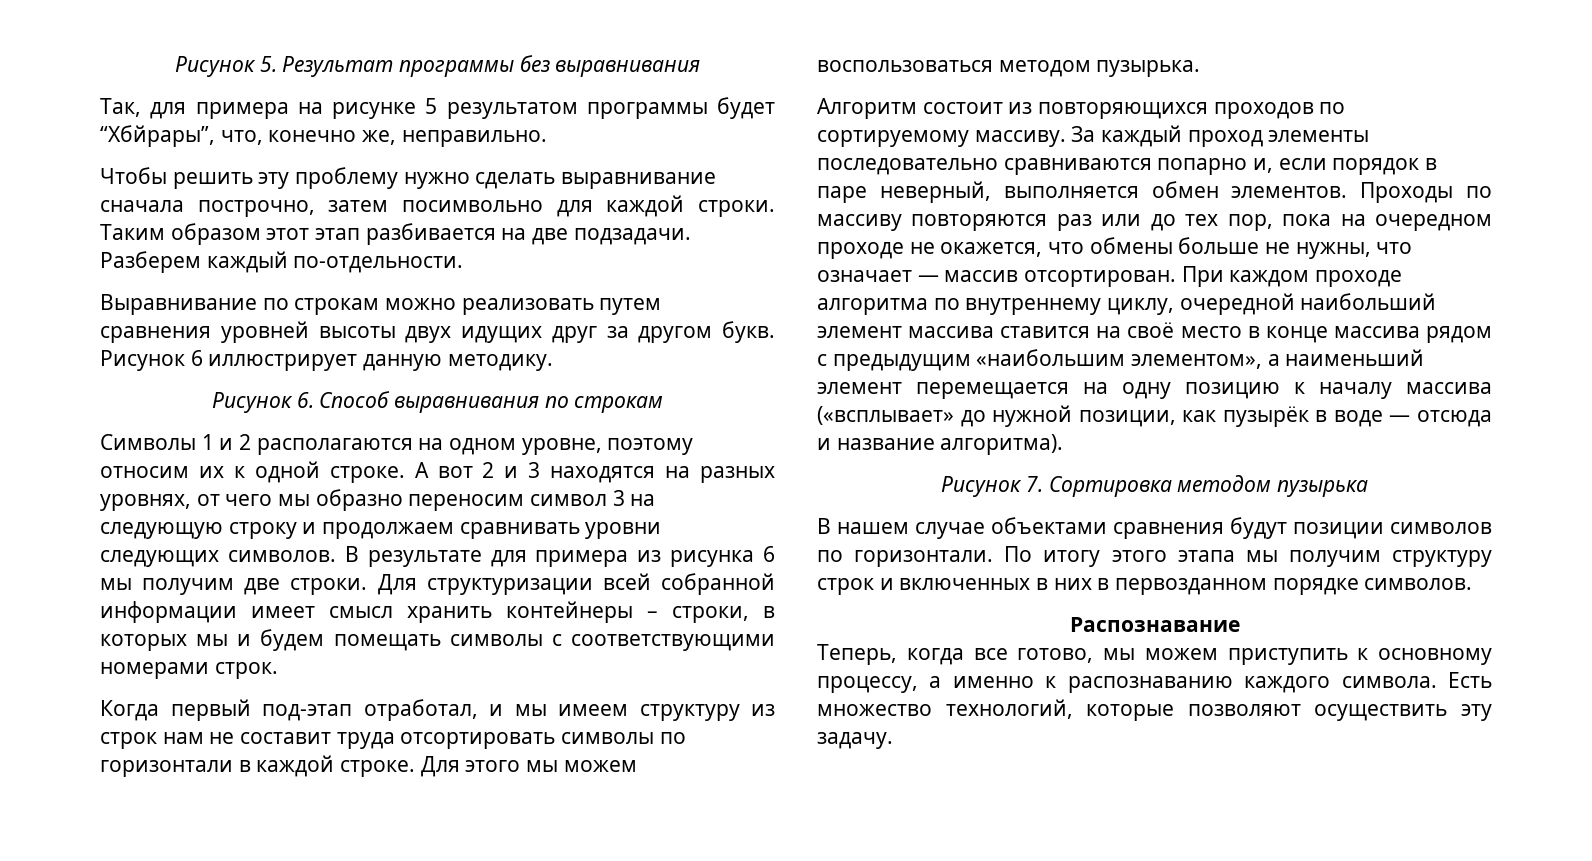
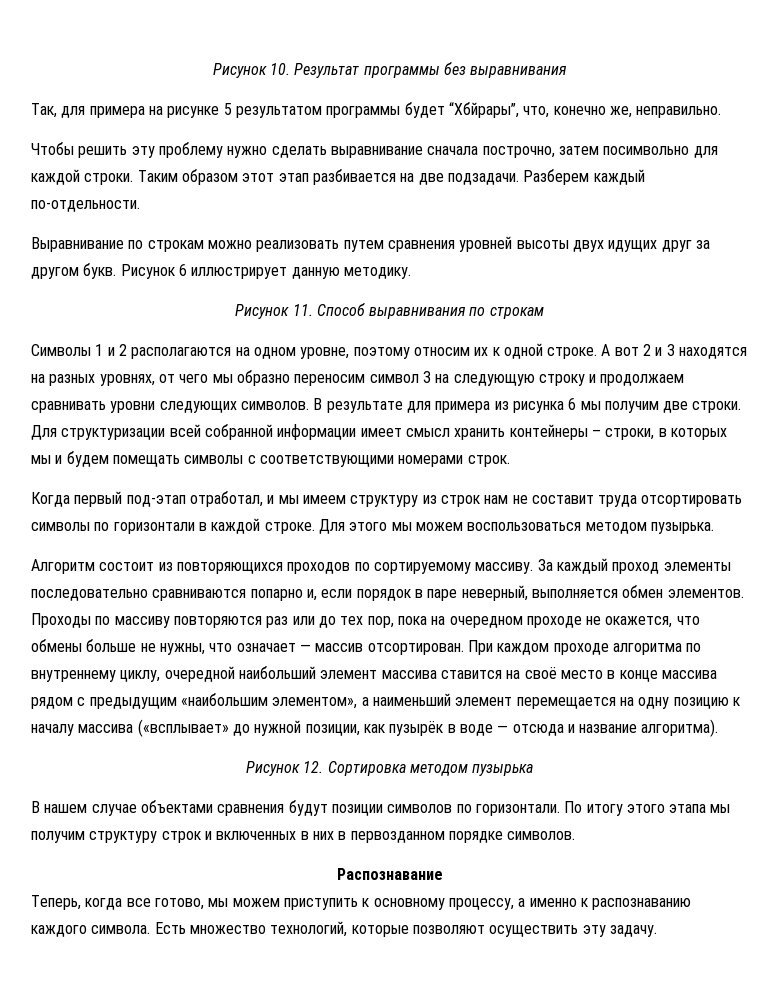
[174,56,277,77] Рисунок 5. -> [212,63,291,78] Рисунок 10.
[296,392,314,408] 6. -> [292,304,313,316] 11.
[1025,476,1043,492] 7. -> [303,761,324,773] 12.

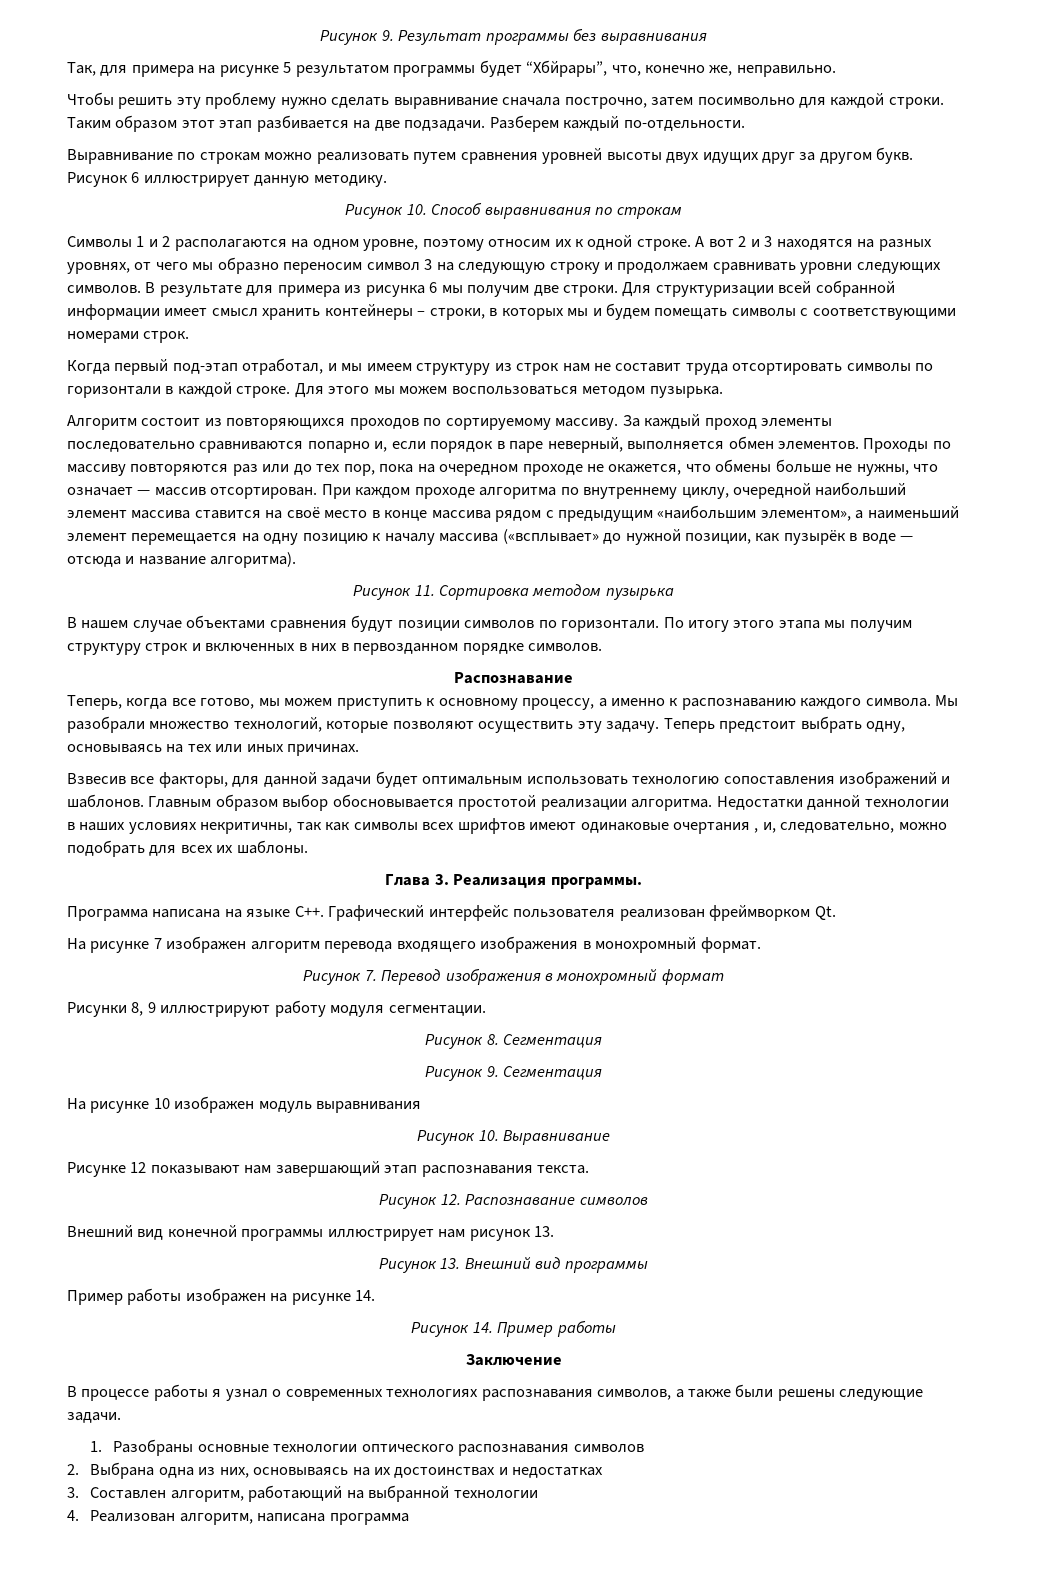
[212,63,291,78] Рисунок 10. -> [320,30,394,45] Рисунок 9.
[292,304,313,316] 11. -> [406,204,427,215] 10.
[303,761,324,773] 12. -> [414,585,435,596] 11.
[154,922,186,934] Есть -> [935,695,959,706] [67,716,145,733] Мы разобрали
(657, 931) none -> [663,716,906,733] [67,744,360,756] [67,771,951,788] [67,794,949,811] [67,818,947,834] [67,840,308,857] [385,874,642,889] [67,905,836,921] [67,936,761,953] [303,968,724,985] [67,1000,486,1017] [425,1034,602,1049] [425,1066,602,1081] [67,1096,422,1113] [417,1130,610,1145] [67,1161,590,1177] [379,1194,648,1209] [67,1225,555,1241] [378,1257,649,1273] [67,1288,376,1305] [411,1320,616,1337] [465,1354,562,1366] [67,1384,924,1401] [67,1412,121,1423] [90,1439,644,1456] [67,1462,604,1479] [67,1485,538,1502] [67,1510,409,1525] Теперь предстоит выбрать одну, основываясь на тех или иных причинах. // Взвесив все факторы, для данной задачи будет оптимальным использовать технологию сопоставления изображений и шаблонов. Главным образом выбор обосновывается простотой реализации алгоритма. Недостатки данной технологии в наших условиях некритичны, так как символы всех шрифтов имеют одинаковые очертания , и, следовательно, можно подобрать для всех их шаблоны. // Глава 3. Реализация программы. // Программа написана на языке C++. Графический интерфейс пользователя реализован фреймворком Qt. // На рисунке 7 изображен алгоритм перевода входящего изображения в монохромный формат. // Рисунок 7. Перевод изображения в монохромный формат // Рисунки 8, 9 иллюстрируют работу модуля сегментации. // Рисунок 8. Сегментация // Рисунок 9. Сегментация // На рисунке 10 изображен модуль выравнивания // Рисунок 10. Выравнивание // Рисунке 12 показывают нам завершающий этап распознавания текста. // Рисунок 12. Распознавание символов // Внешний вид конечной программы иллюстрирует нам рисунок 13. // Рисунок 13. Внешний вид программы // Пример работы изображен на рисунке 14. // Рисунок 14. Пример работы // Заключение // В процессе работы я узнал о современных технологиях распознавания символов, а также были решены следующие задачи. // 1. Разобраны основные технологии оптического распознавания символов // 2. Выбрана одна из них, основываясь на их достоинствах и недостатках // 3. Составлен алгоритм, работающий на выбранной технологии // 4. Реализован алгоритм, написана программа

